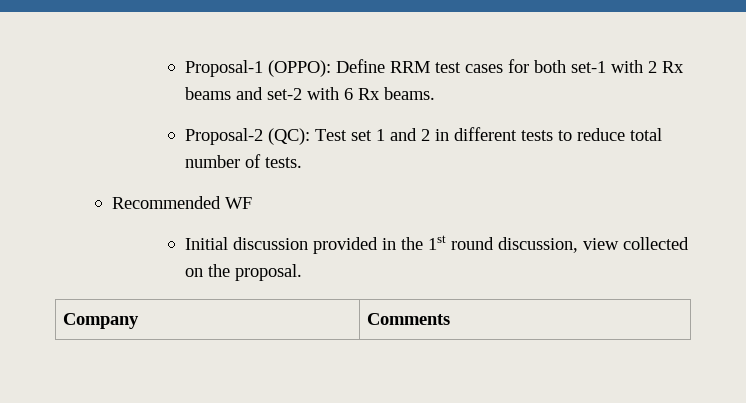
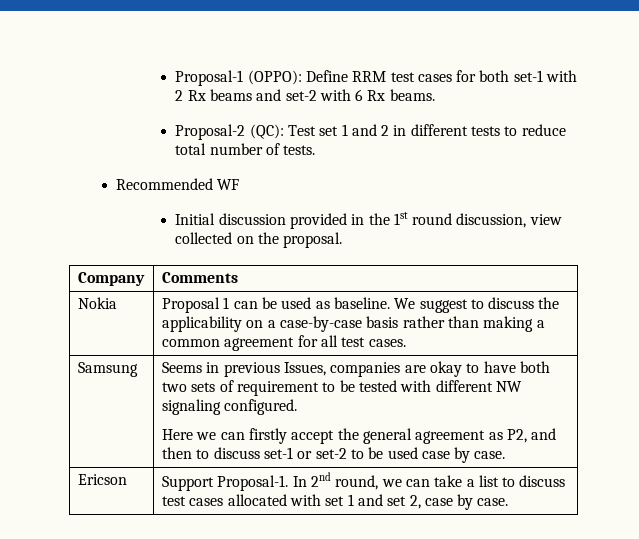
(451, 319) none -> [77,297,117,309] [161,297,560,313] [161,316,545,332] [161,335,406,351] [77,362,138,377] [161,361,550,377] [161,380,522,396] [161,399,298,415] [161,428,557,444] [161,447,506,463] [77,474,127,485] [161,472,566,491] [161,494,509,510] // Nokia | Proposal 1 can be used as baseline. We suggest to discuss the applicability on a case-by-case basis rather than making a common agreement for all test cases. // Samsung | Seems in previous Issues, companies are okay to have both two sets of requirement to be tested with different NW signaling configured. // Here we can firstly accept the general agreement as P2, and then to discuss set-1 or set-2 to be used case by case. // Ericson | Support Proposal-1. In 2nd round, we can take a list to discuss test cases allocated with set 1 and set 2, case by case.

